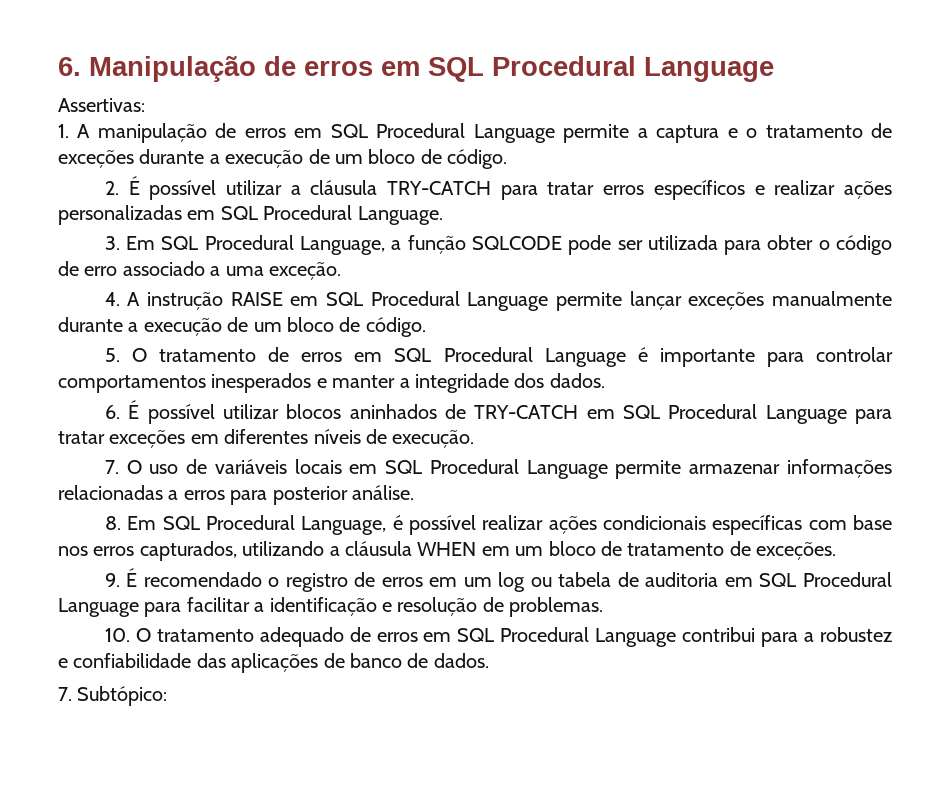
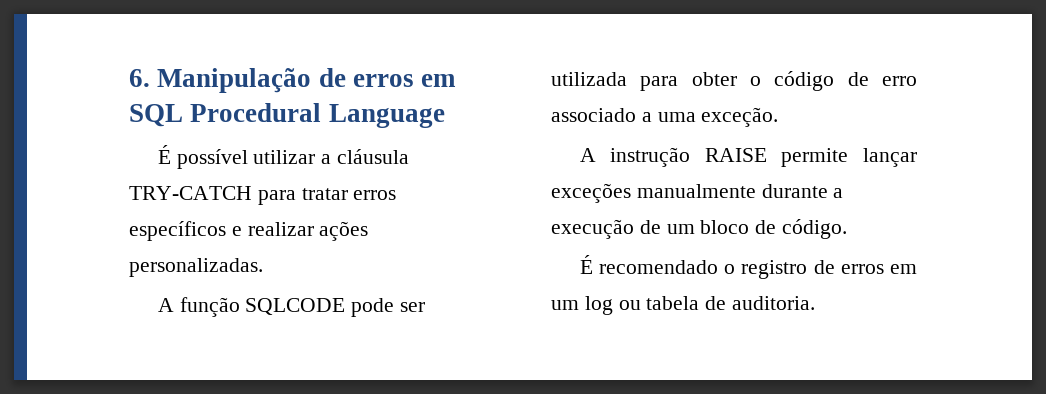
[58,98,145,112] [58,123,893,143] [58,149,508,169] [104,181,119,195] Assertivas: // 1. A manipulação de erros em SQL Procedural Language permite a captura e o tratamento de exceções durante a execução de um bloco de código. // 2. -> (445, 116) none
[58,205,443,225] [104,235,402,255] personalizadas em SQL Procedural Language. // 3. Em SQL Procedural Language, a -> [129,258,263,277] [157,298,174,312] personalizadas. // A
[104,292,120,306] 4. -> (779, 117) none
[290,291,549,311] em SQL Procedural Language -> (767, 155) none
[104,347,893,367] [58,373,605,393] [104,400,892,424] [58,429,475,448] [104,459,892,479] [58,485,414,505] [104,515,892,535] [58,541,837,561] [104,573,120,587] 5. O tratamento de erros em SQL Procedural Language é importante para controlar comportamentos inesperados e manter a integridade dos dados. // 6. É possível utilizar blocos aninhados de TRY-CATCH em SQL Procedural Language para tratar exceções em diferentes níveis de execução. // 7. O uso de variáveis locais em SQL Procedural Language permite armazenar informações relacionadas a erros para posterior análise. // 8. Em SQL Procedural Language, é possível realizar ações condicionais específicas com base nos erros capturados, utilizando a cláusula WHEN em um bloco de tratamento de exceções. // 9. -> (848, 229) none
[645,572,893,587] [58,597,604,617] [104,627,892,647] [58,653,489,673] [58,686,168,706] auditoria em SQL Procedural Language para facilitar a identificação e resolução de problemas. // 10. O tratamento adequado de erros em SQL Procedural Language contribui para a robustez e confiabilidade das aplicações de banco de dados. // 7. Subtópico: -> [732,296,816,310] auditoria.

